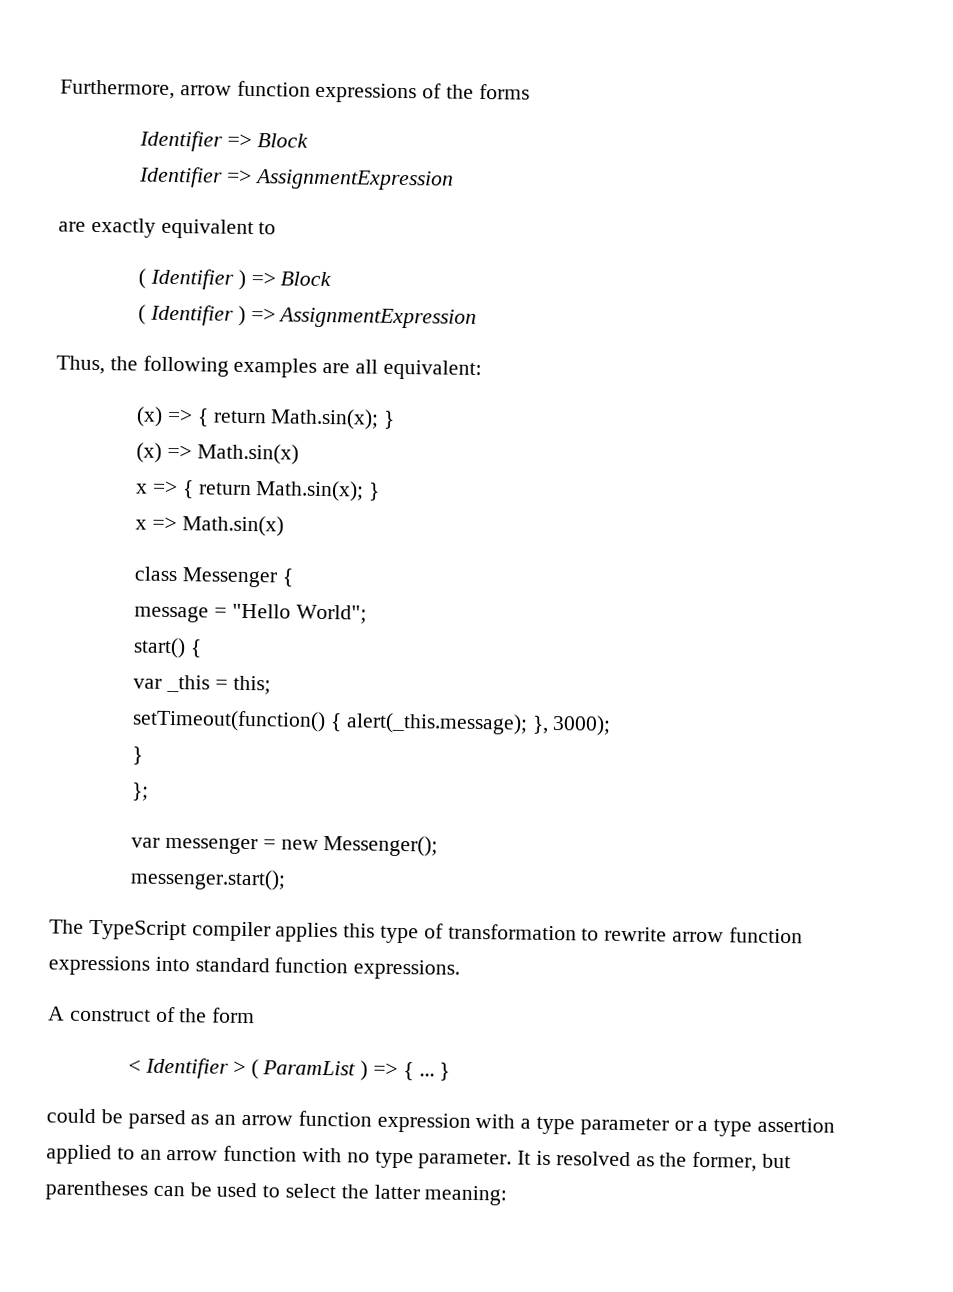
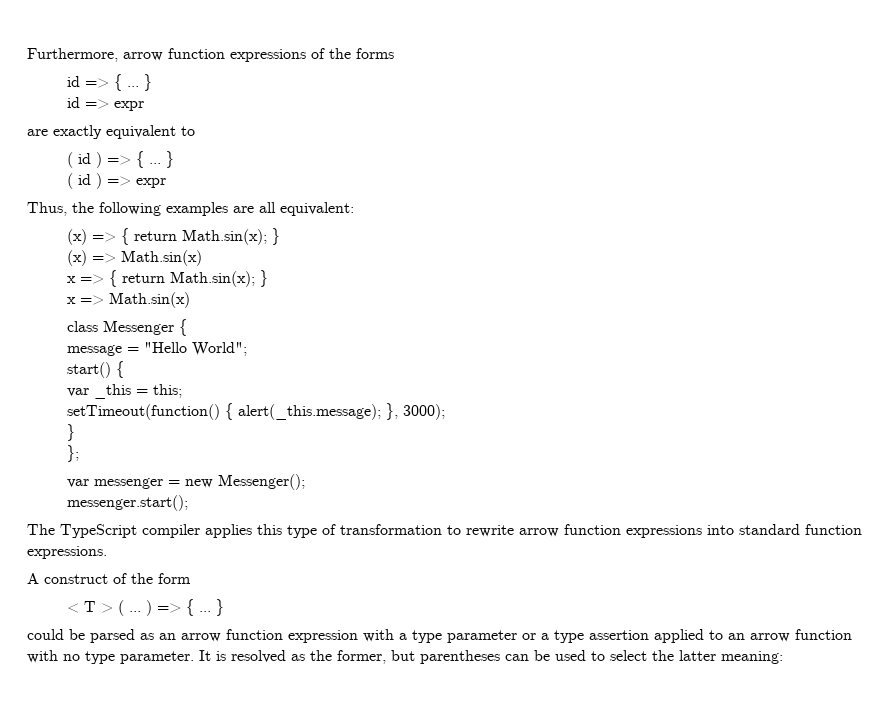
[139,130,308,152] [138,166,454,191] Identifier => Block // Identifier => AssignmentExpression -> [67,74,153,91] [67,97,145,111] id => { ... } // id => expr
[149,268,332,290] [138,304,478,329] Identifier ) => Block // ( Identifier ) => AssignmentExpression -> [78,151,175,168] [67,173,167,189] id ) => { ... } // ( id ) => expr
[144,1057,229,1079] Identifier -> [84,601,97,612] T
[262,1060,357,1076] ParamList -> [129,611,142,612] ...

